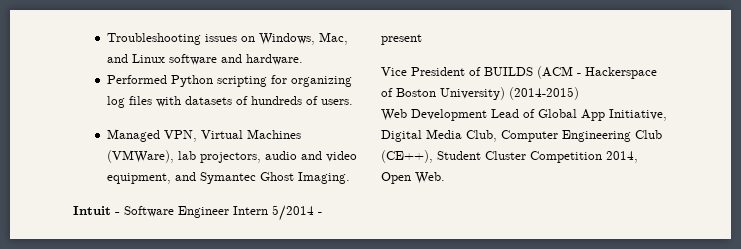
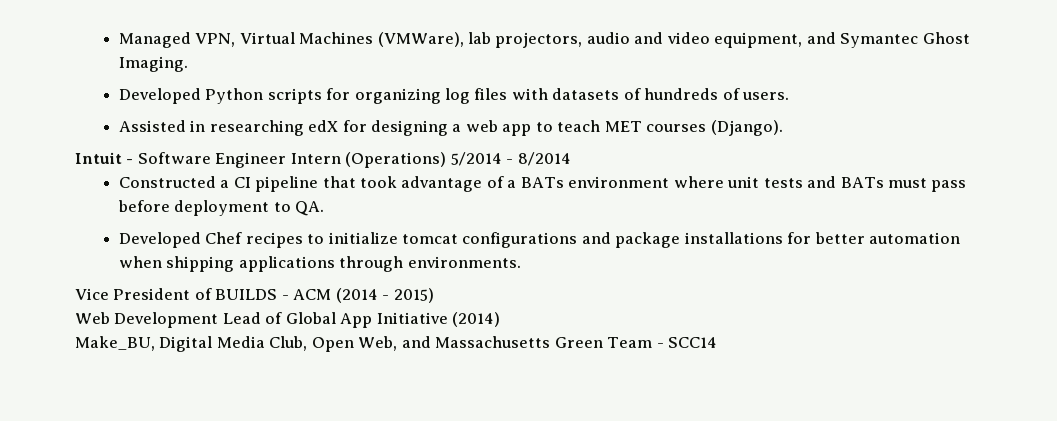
[107,32,349,45] [107,54,304,65] [107,75,353,87] [107,96,354,108] Troubleshooting issues on Windows, Mac, and Linux software and hardware. // Performed Python scripting for organizing log files with datasets of hundreds of users. // -> (118, 40) none
(351, 178) none -> [118,88,790,104] [118,120,783,136] // Developed Python scripts for organizing log files with datasets of hundreds of users. // Assisted in researching edX for designing a web app to teach MET courses (Django).
(268, 210) none -> [345,152,447,168] (Operations)
[381,34,422,45] [381,66,657,79] [381,87,579,100] present // Vice President of BUILDS (ACM - Hackerspace of Boston University) (2014-2015) -> [517,152,571,166] [118,176,967,192] [117,200,325,216] [118,232,961,248] [118,256,521,272] [75,288,434,303] 8/2014 // Constructed a CI pipeline that took advantage of a BATs environment where unit tests and BATs must pass before deployment to QA. // Developed Chef recipes to initialize tomcat configurations and package installations for better automation when shipping applications through environments. // Vice President of BUILDS - ACM (2014 - 2015)
[609,109,667,121] [381,129,662,142] [381,150,638,163] [381,172,445,184] Initiative, Digital Media Club, Computer Engineering Club (CE++), Student Cluster Competition 2014, Open Web. -> [376,312,501,327] [75,336,717,352] Initiative (2014) // Make_BU, Digital Media Club, Open Web, and Massachusetts Green Team - SCC14

